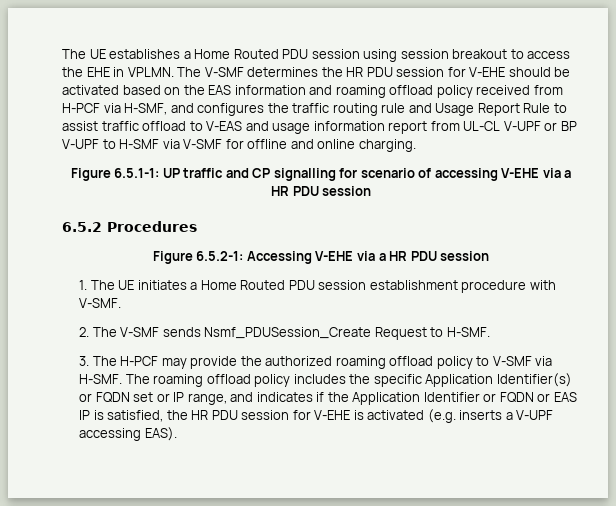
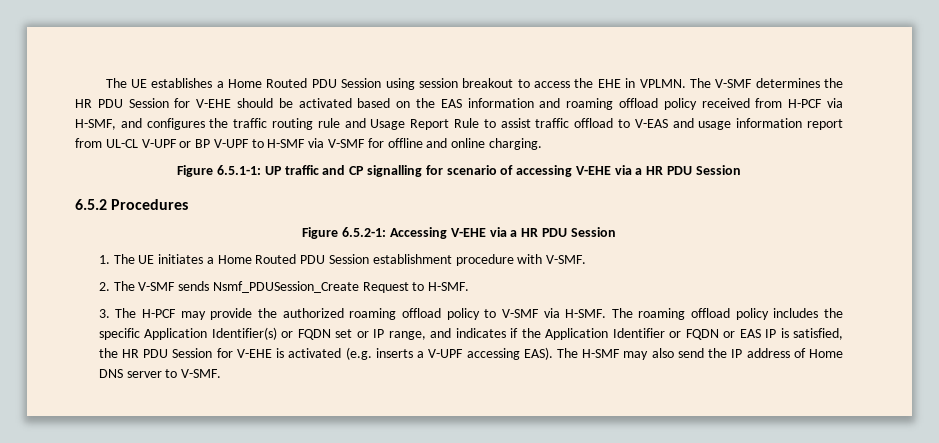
[311,49,360,59] session -> [341,78,382,88] Session
[396,67,445,77] session -> [128,98,169,108] Session
[322,186,372,196] session -> [695,165,741,175] Session
[440,251,490,261] session -> [570,227,616,237] Session
[318,280,367,290] session -> [329,254,370,264] Session
[241,410,290,420] session -> [172,348,213,358] Session
(177, 434) none -> [556,348,843,360] [98,369,222,378] The H-SMF may also send the IP address of Home DNS server to V-SMF.

